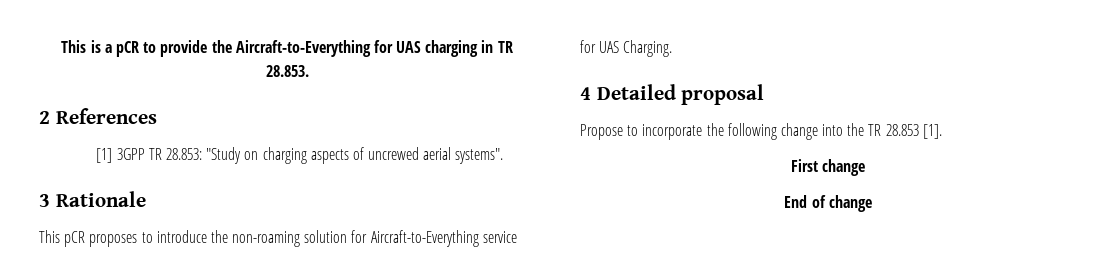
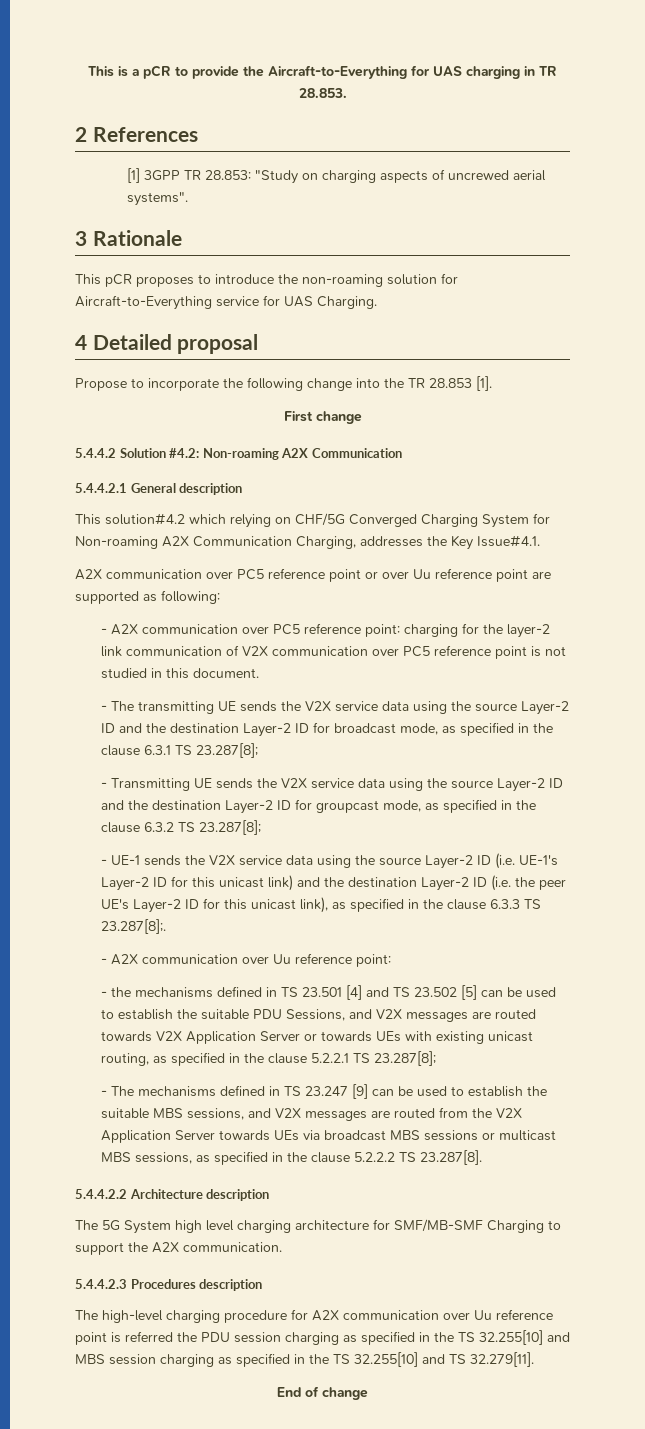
(866, 167) none -> [75,448,402,460] [75,483,243,495] [75,513,550,528] [75,535,540,550] [75,568,551,582] [75,590,220,604] [101,623,551,638] [101,645,567,659] [101,668,260,679] [101,701,570,715] [101,722,554,737] [101,743,259,758] [101,778,564,792] [101,799,537,814] [101,820,262,835] [101,853,559,869] [101,875,567,891] [101,897,542,913] [101,919,167,934] [101,953,392,967] [101,985,557,1000] [101,1009,537,1022] [101,1031,534,1044] [101,1051,437,1066] [101,1084,548,1099] [101,1107,523,1121] [101,1130,557,1143] [101,1150,483,1165] [75,1189,270,1201] [75,1219,561,1234] [75,1242,282,1255] [75,1279,263,1291] [75,1309,553,1323] [75,1330,570,1345] [75,1352,534,1367] // 5.4.4.2 Solution #4.2: Non-roaming A2X Communication // 5.4.4.2.1 General description // This solution#4.2 which relying on CHF/5G Converged Charging System for Non-roaming A2X Communication Charging, addresses the Key Issue#4.1. // A2X communication over PC5 reference point or over Uu reference point are supported as following: // - A2X communication over PC5 reference point: charging for the layer-2 link communication of V2X communication over PC5 reference point is not studied in this document. // - The transmitting UE sends the V2X service data using the source Layer-2 ID and the destination Layer-2 ID for broadcast mode, as specified in the clause 6.3.1 TS 23.287[8]; // - Transmitting UE sends the V2X service data using the source Layer-2 ID and the destination Layer-2 ID for groupcast mode, as specified in the clause 6.3.2 TS 23.287[8]; // - UE-1 sends the V2X service data using the source Layer-2 ID (i.e. UE-1's Layer-2 ID for this unicast link) and the destination Layer-2 ID (i.e. the peer UE's Layer-2 ID for this unicast link), as specified in the clause 6.3.3 TS 23.287[8];. // - A2X communication over Uu reference point: // - the mechanisms defined in TS 23.501 [4] and TS 23.502 [5] can be used to establish the suitable PDU Sessions, and V2X messages are routed towards V2X Application Server or towards UEs with existing unicast routing, as specified in the clause 5.2.2.1 TS 23.287[8]; // - The mechanisms defined in TS 23.247 [9] can be used to establish the suitable MBS sessions, and V2X messages are routed from the V2X Application Server towards UEs via broadcast MBS sessions or multicast MBS sessions, as specified in the clause 5.2.2.2 TS 23.287[8]. // 5.4.4.2.2 Architecture description // The 5G System high level charging architecture for SMF/MB-SMF Charging to support the A2X communication. // 5.4.4.2.3 Procedures description // The high-level charging procedure for A2X communication over Uu reference point is referred the PDU session charging as specified in the TS 32.255[10] and MBS session charging as specified in the TS 32.255[10] and TS 32.279[11].

